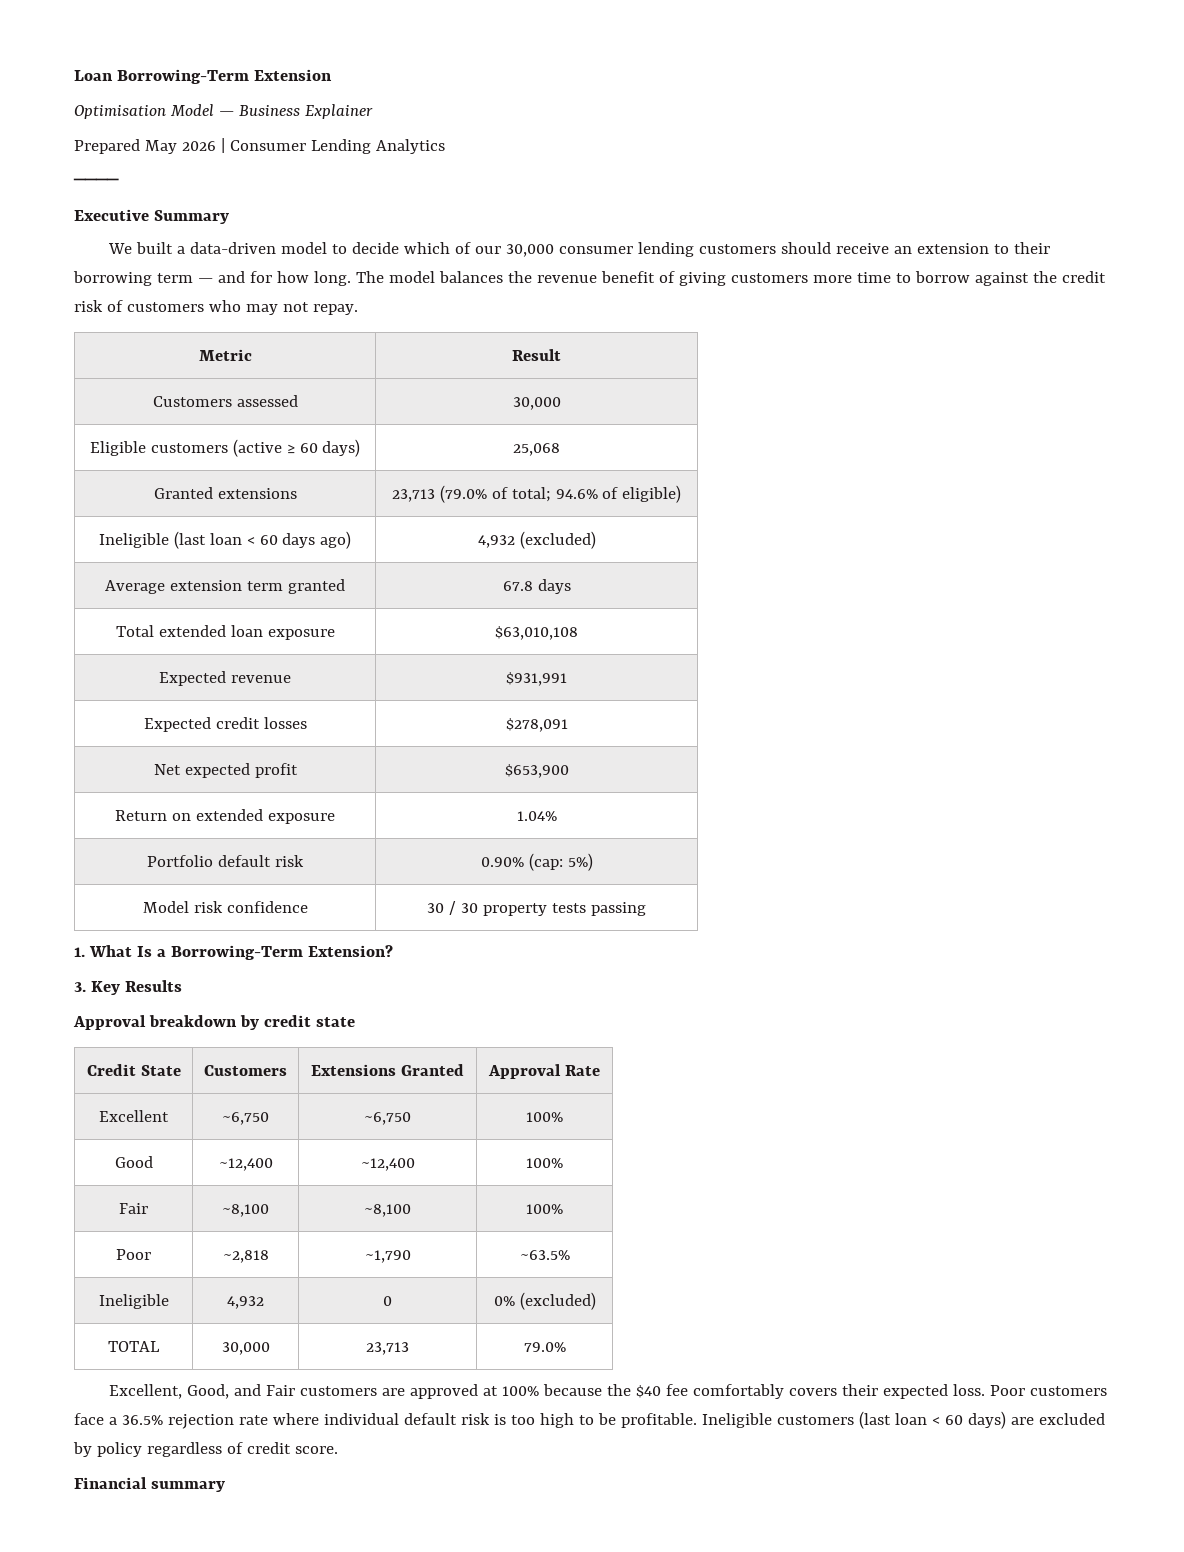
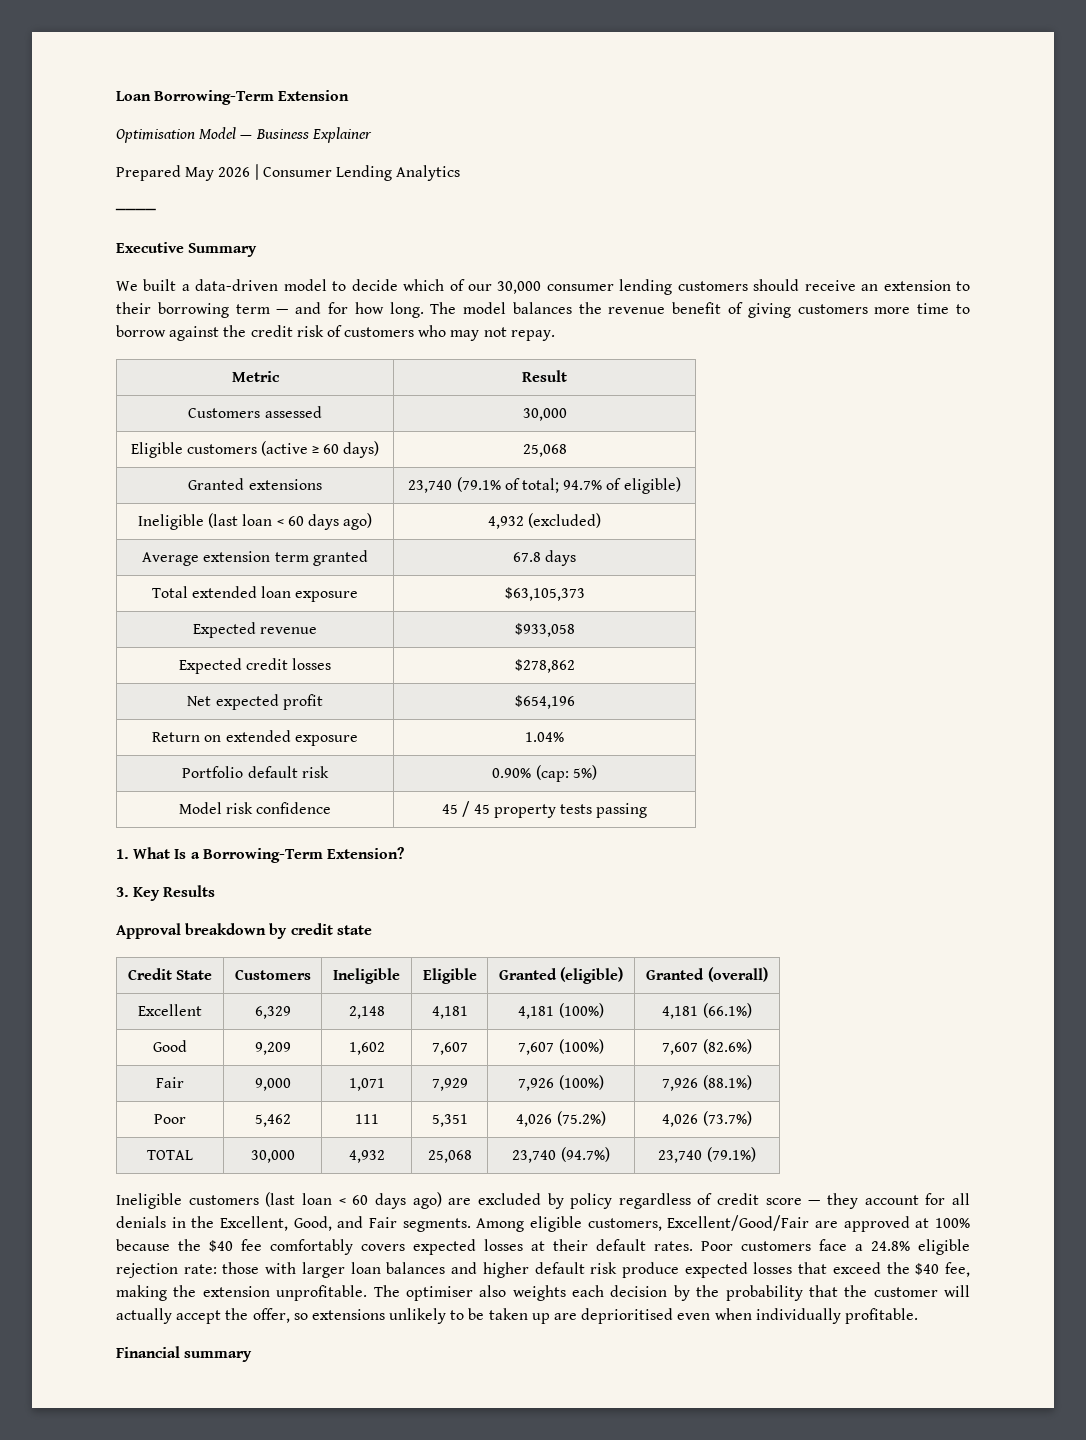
[391,485,487,503] 23,713 (79.0% -> [408,477,501,493] 23,740 (79.1%
[555,489,598,499] 94.6% -> [563,480,603,490] 94.7%
[495,626,578,640] $63,010,108 -> [504,587,585,601] $63,105,373
[506,672,567,686] $931,991 -> [514,623,575,637] $933,058
[505,718,568,732] $278,091 -> [514,659,575,673] $278,862
[504,764,569,778] $653,900 -> [514,695,575,709] $654,196
[427,901,479,915] 30 / 30 -> [441,801,490,817] 45 / 45
[311,1064,464,1076] [488,1064,600,1079] [99,1110,169,1122] [221,1112,269,1125] [364,1112,411,1125] [526,1112,563,1122] [114,1156,153,1168] [218,1158,273,1171] [360,1158,415,1171] [526,1158,563,1168] [119,1203,148,1214] [221,1204,269,1217] [364,1204,411,1217] [526,1204,563,1214] [116,1249,151,1260] [222,1250,269,1263] [364,1250,411,1263] [519,1250,570,1260] [98,1294,169,1309] [226,1296,264,1309] [383,1296,392,1306] [493,1292,596,1310] [108,1341,160,1352] [221,1342,270,1355] [366,1342,409,1355] [523,1342,566,1352] [109,1384,378,1399] Extensions Granted | Approval Rate // Excellent | ~6,750 | ~6,750 | 100% // Good | ~12,400 | ~12,400 | 100% // Fair | ~8,100 | ~8,100 | 100% // Poor | ~2,818 | ~1,790 | ~63.5% // Ineligible | 4,932 | 0 | 0% (excluded) // TOTAL | 30,000 | 23,713 | 79.0% // Excellent, Good, and Fair customers -> [333,968,400,984] [422,968,477,984] [498,967,624,984] [646,967,768,982] [138,1004,202,1016] [254,1006,291,1019] [348,1006,385,1019] [431,1006,468,1019] [518,1003,604,1019] [662,1003,752,1019] [153,1040,187,1052] [254,1042,291,1055] [348,1042,385,1055] [431,1042,468,1055] [518,1039,604,1055] [662,1039,752,1055] [156,1077,184,1088] [254,1078,291,1091] [348,1078,385,1091] [431,1078,468,1091] [518,1075,604,1091] [662,1075,752,1091] [154,1114,186,1124] [254,1114,291,1127] [354,1114,379,1124] [431,1114,468,1127] [516,1111,606,1127] [662,1111,752,1127] [147,1150,193,1160] [250,1150,295,1163] [348,1150,385,1163] [427,1150,472,1163] [512,1147,610,1163] [658,1147,756,1163] [116,1192,970,1209] [116,1215,810,1232] Ineligible | Eligible | Granted (eligible) | Granted (overall) // Excellent | 6,329 | 2,148 | 4,181 | 4,181 (100%) | 4,181 (66.1%) // Good | 9,209 | 1,602 | 7,607 | 7,607 (100%) | 7,607 (82.6%) // Fair | 9,000 | 1,071 | 7,929 | 7,926 (100%) | 7,926 (88.1%) // Poor | 5,462 | 111 | 5,351 | 4,026 (75.2%) | 4,026 (73.7%) // TOTAL | 30,000 | 4,932 | 25,068 | 23,740 (94.7%) | 23,740 (79.1%) // Ineligible customers (last loan < 60 days ago) are excluded by policy regardless of credit score — they account for all denials in the Excellent, Good, and Fair segments. Among eligible customers, Excellent/Good/Fair
[842,1384,1108,1399] [74,1411,1105,1429] [73,1442,338,1457] their expected loss. Poor customers face a 36.5% rejection rate where individual default risk is too high to be profitable. Ineligible customers (last loan < 60 days) are excluded by policy regardless of credit score. -> [413,1239,970,1255] [116,1262,970,1278] [116,1285,970,1301] [116,1308,918,1324] expected losses at their default rates. Poor customers face a 24.8% eligible rejection rate: those with larger loan balances and higher default risk produce expected losses that exceed the $40 fee, making the extension unprofitable. The optimiser also weights each decision by the probability that the customer will actually accept the offer, so extensions unlikely to be taken up are deprioritised even when individually profitable.

